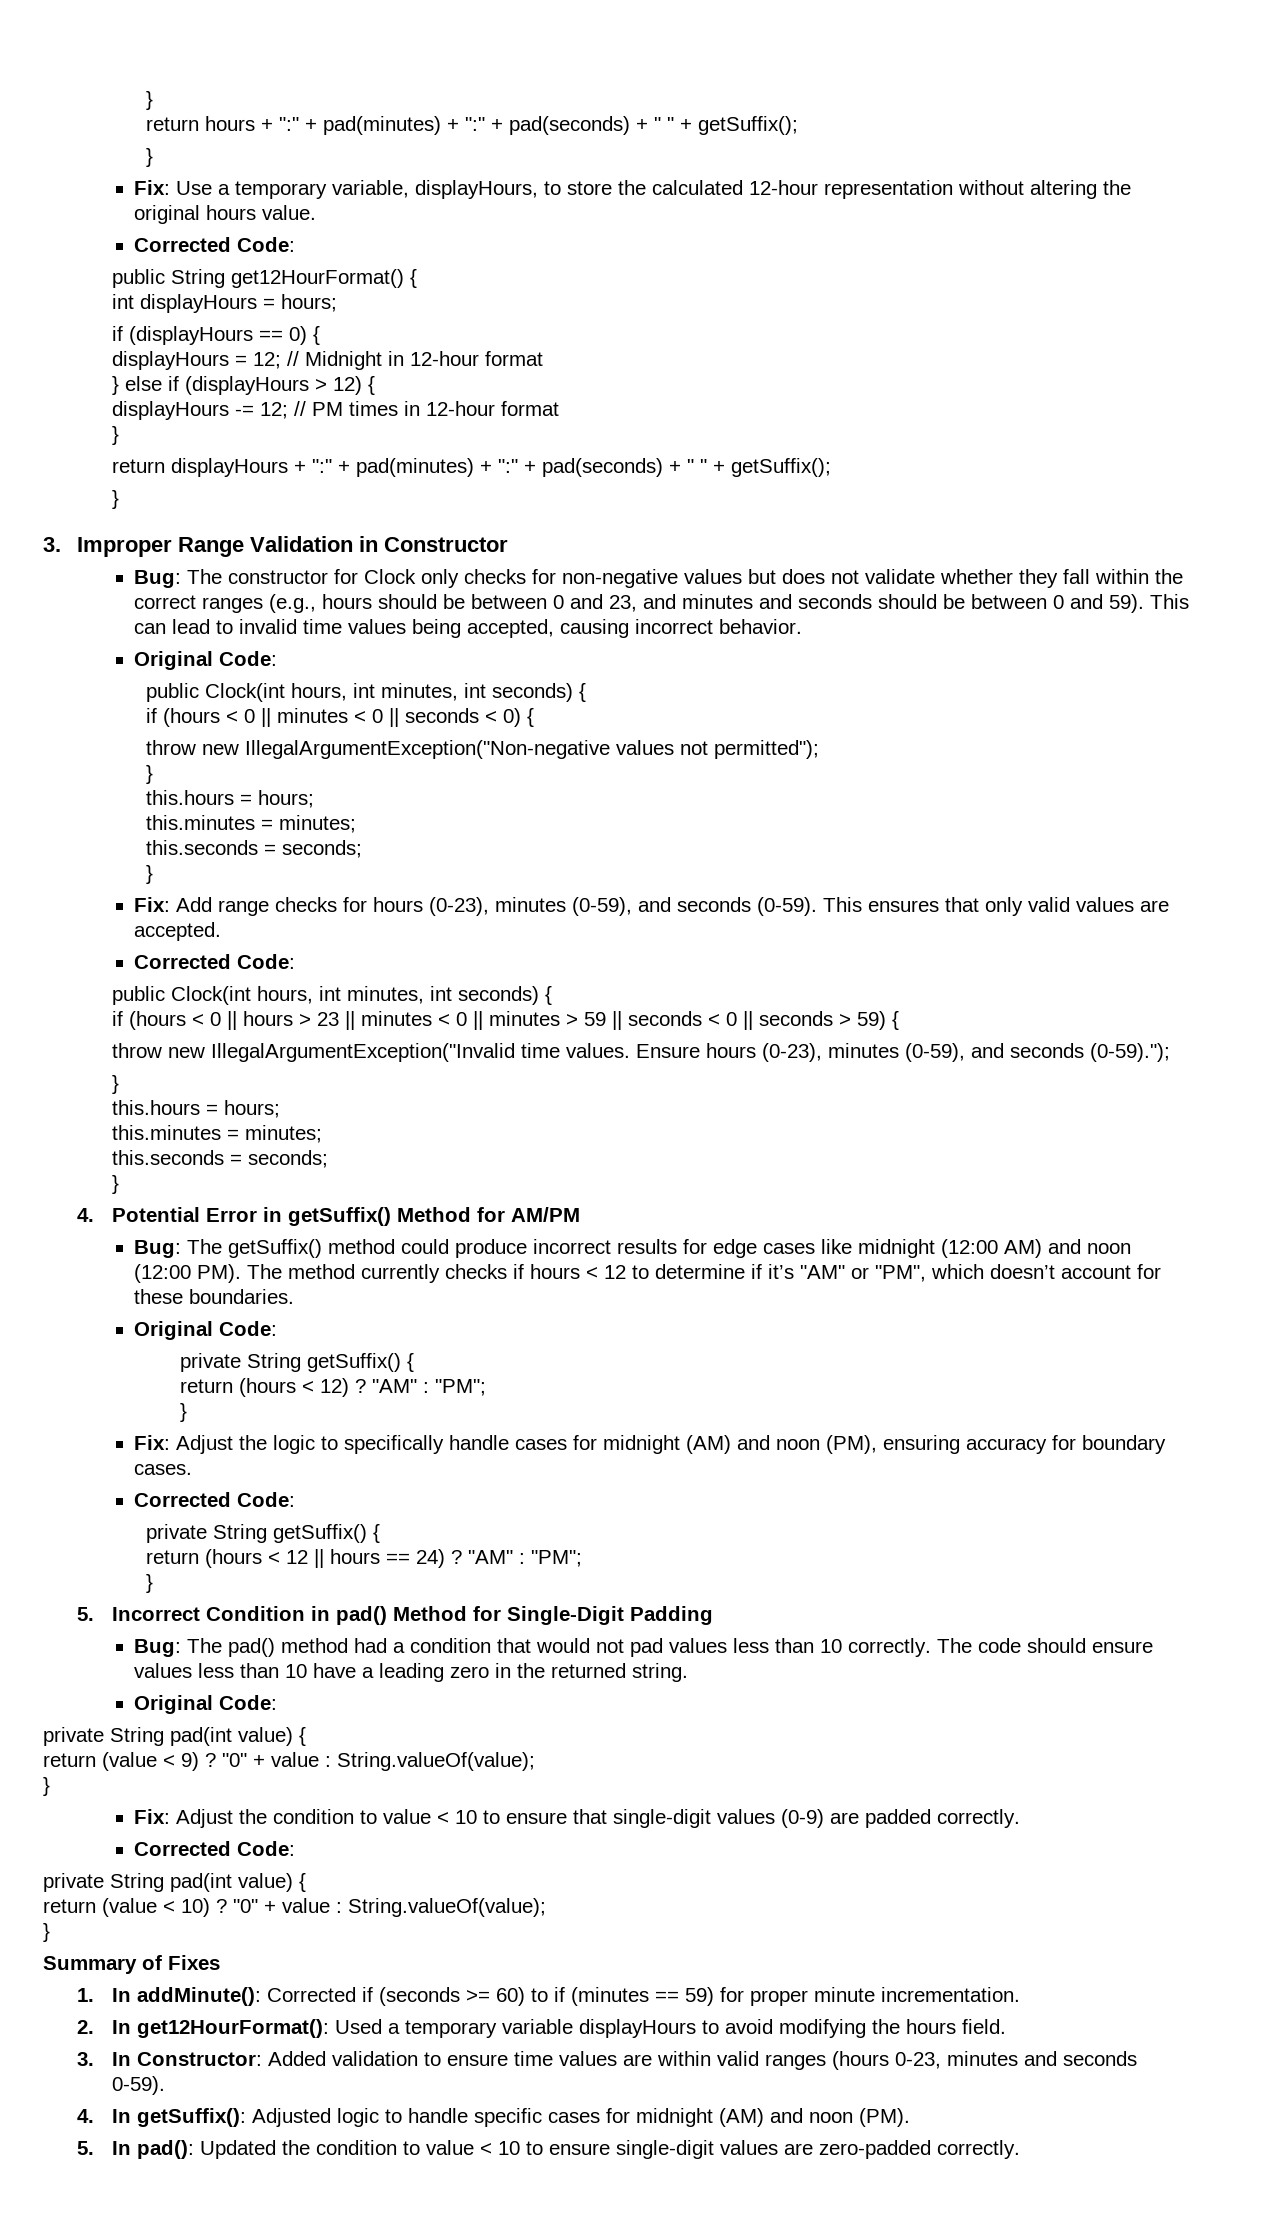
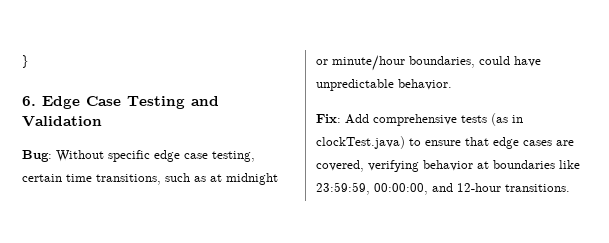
[146,91,154,110] [146,116,799,135] [146,148,154,167] [134,180,1132,199] [134,205,317,224] [134,237,296,252] [111,269,417,288] [111,294,337,313] [111,326,320,345] [111,351,543,370] [111,376,375,395] [111,401,559,420] [111,426,119,445] [111,458,831,477] [111,490,119,509] [43,537,245,557] } // return hours + ":" + pad(minutes) + ":" + pad(seconds) + " " + getSuffix(); // } // Fix: Use a temporary variable, displayHours, to store the calculated 12-hour representation without altering the original hours value. // Corrected Code: // public String get12HourFormat() { // int displayHours = hours; // if (displayHours == 0) { // displayHours = 12; // Midnight in 12-hour format // } else if (displayHours > 12) { // displayHours -= 12; // PM times in 12-hour format // } // return displayHours + ":" + pad(minutes) + ":" + pad(seconds) + " " + getSuffix(); // } // 3. Improper Range -> [22,55,29,68] [22,96,219,109] } // 6. Edge Case Testing and
[359,536,509,552] [134,569,1184,588] [134,594,1190,613] [134,619,803,638] [134,651,278,670] [146,683,587,702] [146,708,535,727] [146,740,820,759] [146,765,154,784] [146,790,315,808] [146,815,357,833] [146,840,363,858] [146,865,154,884] [134,897,1170,916] [134,922,222,941] [134,954,296,969] [111,986,552,1005] [111,1011,899,1030] [111,1043,1170,1062] [111,1075,119,1094] [111,1100,280,1118] [111,1125,322,1143] [111,1150,328,1168] [111,1175,119,1194] [77,1207,580,1226] [134,1239,1132,1258] [134,1264,1162,1283] [134,1289,295,1304] [134,1321,278,1340] [180,1353,415,1372] [180,1378,487,1397] [180,1403,188,1422] [134,1435,1167,1454] [134,1464,193,1475] [134,1492,296,1507] [146,1524,381,1543] [146,1549,583,1568] [146,1574,154,1593] [77,1606,713,1625] [134,1638,1154,1657] [134,1663,689,1682] [134,1695,278,1714] [43,1727,306,1746] [43,1752,535,1771] [43,1777,50,1796] [134,1809,1021,1828] [134,1841,296,1856] [43,1873,306,1892] [43,1898,546,1917] [43,1923,50,1942] [43,1955,220,1974] [77,1987,1020,2006] [77,2019,1006,2038] [77,2051,1137,2070] [111,2076,165,2095] [77,2108,910,2127] [77,2140,1020,2159] in Constructor // Bug: The constructor for Clock only checks for non-negative values but does not validate whether they fall within the correct ranges (e.g., hours should be between 0 and 23, and minutes and seconds should be between 0 and 59). This can lead to invalid time values being accepted, causing incorrect behavior. // Original Code: // public Clock(int hours, int minutes, int seconds) { // if (hours < 0 || minutes < 0 || seconds < 0) { // throw new IllegalArgumentException("Non-negative values not permitted"); // } // this.hours = hours; // this.minutes = minutes; // this.seconds = seconds; // } // Fix: Add range checks for hours (0-23), minutes (0-59), and seconds (0-59). This ensures that only valid values are accepted. // Corrected Code: // public Clock(int hours, int minutes, int seconds) { // if (hours < 0 || hours > 23 || minutes < 0 || minutes > 59 || seconds < 0 || seconds > 59) { // throw new IllegalArgumentException("Invalid time values. Ensure hours (0-23), minutes (0-59), and seconds (0-59)."); // } // this.hours = hours; // this.minutes = minutes; // this.seconds = seconds; // } // 4. Potential Error in getSuffix() Method for AM/PM // Bug: The getSuffix() method could produce incorrect results for edge cases like midnight (12:00 AM) and noon (12:00 PM). The method currently checks if hours < 12 to determine if it’s "AM" or "PM", which doesn’t account for these boundaries. // Original Code: // private String getSuffix() { // return (hours < 12) ? "AM" : "PM"; // } // Fix: Adjust the logic to specifically handle cases for midnight (AM) and noon (PM), ensuring accuracy for boundary cases. // Corrected Code: // private String getSuffix() { // return (hours < 12 || hours == 24) ? "AM" : "PM"; // } // 5. Incorrect Condition in pad() Method for Single-Digit Padding // Bug: The pad() method had a condition that would not pad values less than 10 correctly. The code should ensure values less than 10 have a leading zero in the returned string. // Original Code: // private String pad(int value) { // return (value < 9) ? "0" + value : String.valueOf(value); // } // Fix: Adjust the condition to value < 10 to ensure that single-digit values (0-9) are padded correctly. // Corrected Code: // private String pad(int value) { // return (value < 10) ? "0" + value : String.valueOf(value); // } // Summary of Fixes // 1. In addMinute(): Corrected if (seconds >= 60) to if (minutes == 59) for proper minute incrementation. // 2. In get12HourFormat(): Used a temporary variable displayHours to avoid modifying the hours field. // 3. In Constructor: Added validation to ensure time values are within valid ranges (hours 0-23, minutes and seconds 0-59). // 4. In getSuffix(): Adjusted logic to handle specific cases for midnight (AM) and noon (PM). // 5. In pad(): Updated the condition to value < 10 to ensure single-digit values are zero-padded correctly. -> [22,150,255,162] [22,173,278,185] [316,55,541,71] [316,79,452,91] [316,113,523,126] [316,136,574,149] [316,160,580,172] [316,182,570,195] // Bug: Without specific edge case testing, certain time transitions, such as at midnight or minute/hour boundaries, could have unpredictable behavior. // Fix: Add comprehensive tests (as in clockTest.java) to ensure that edge cases are covered, verifying behavior at boundaries like 23:59:59, 00:00:00, and 12-hour transitions.

